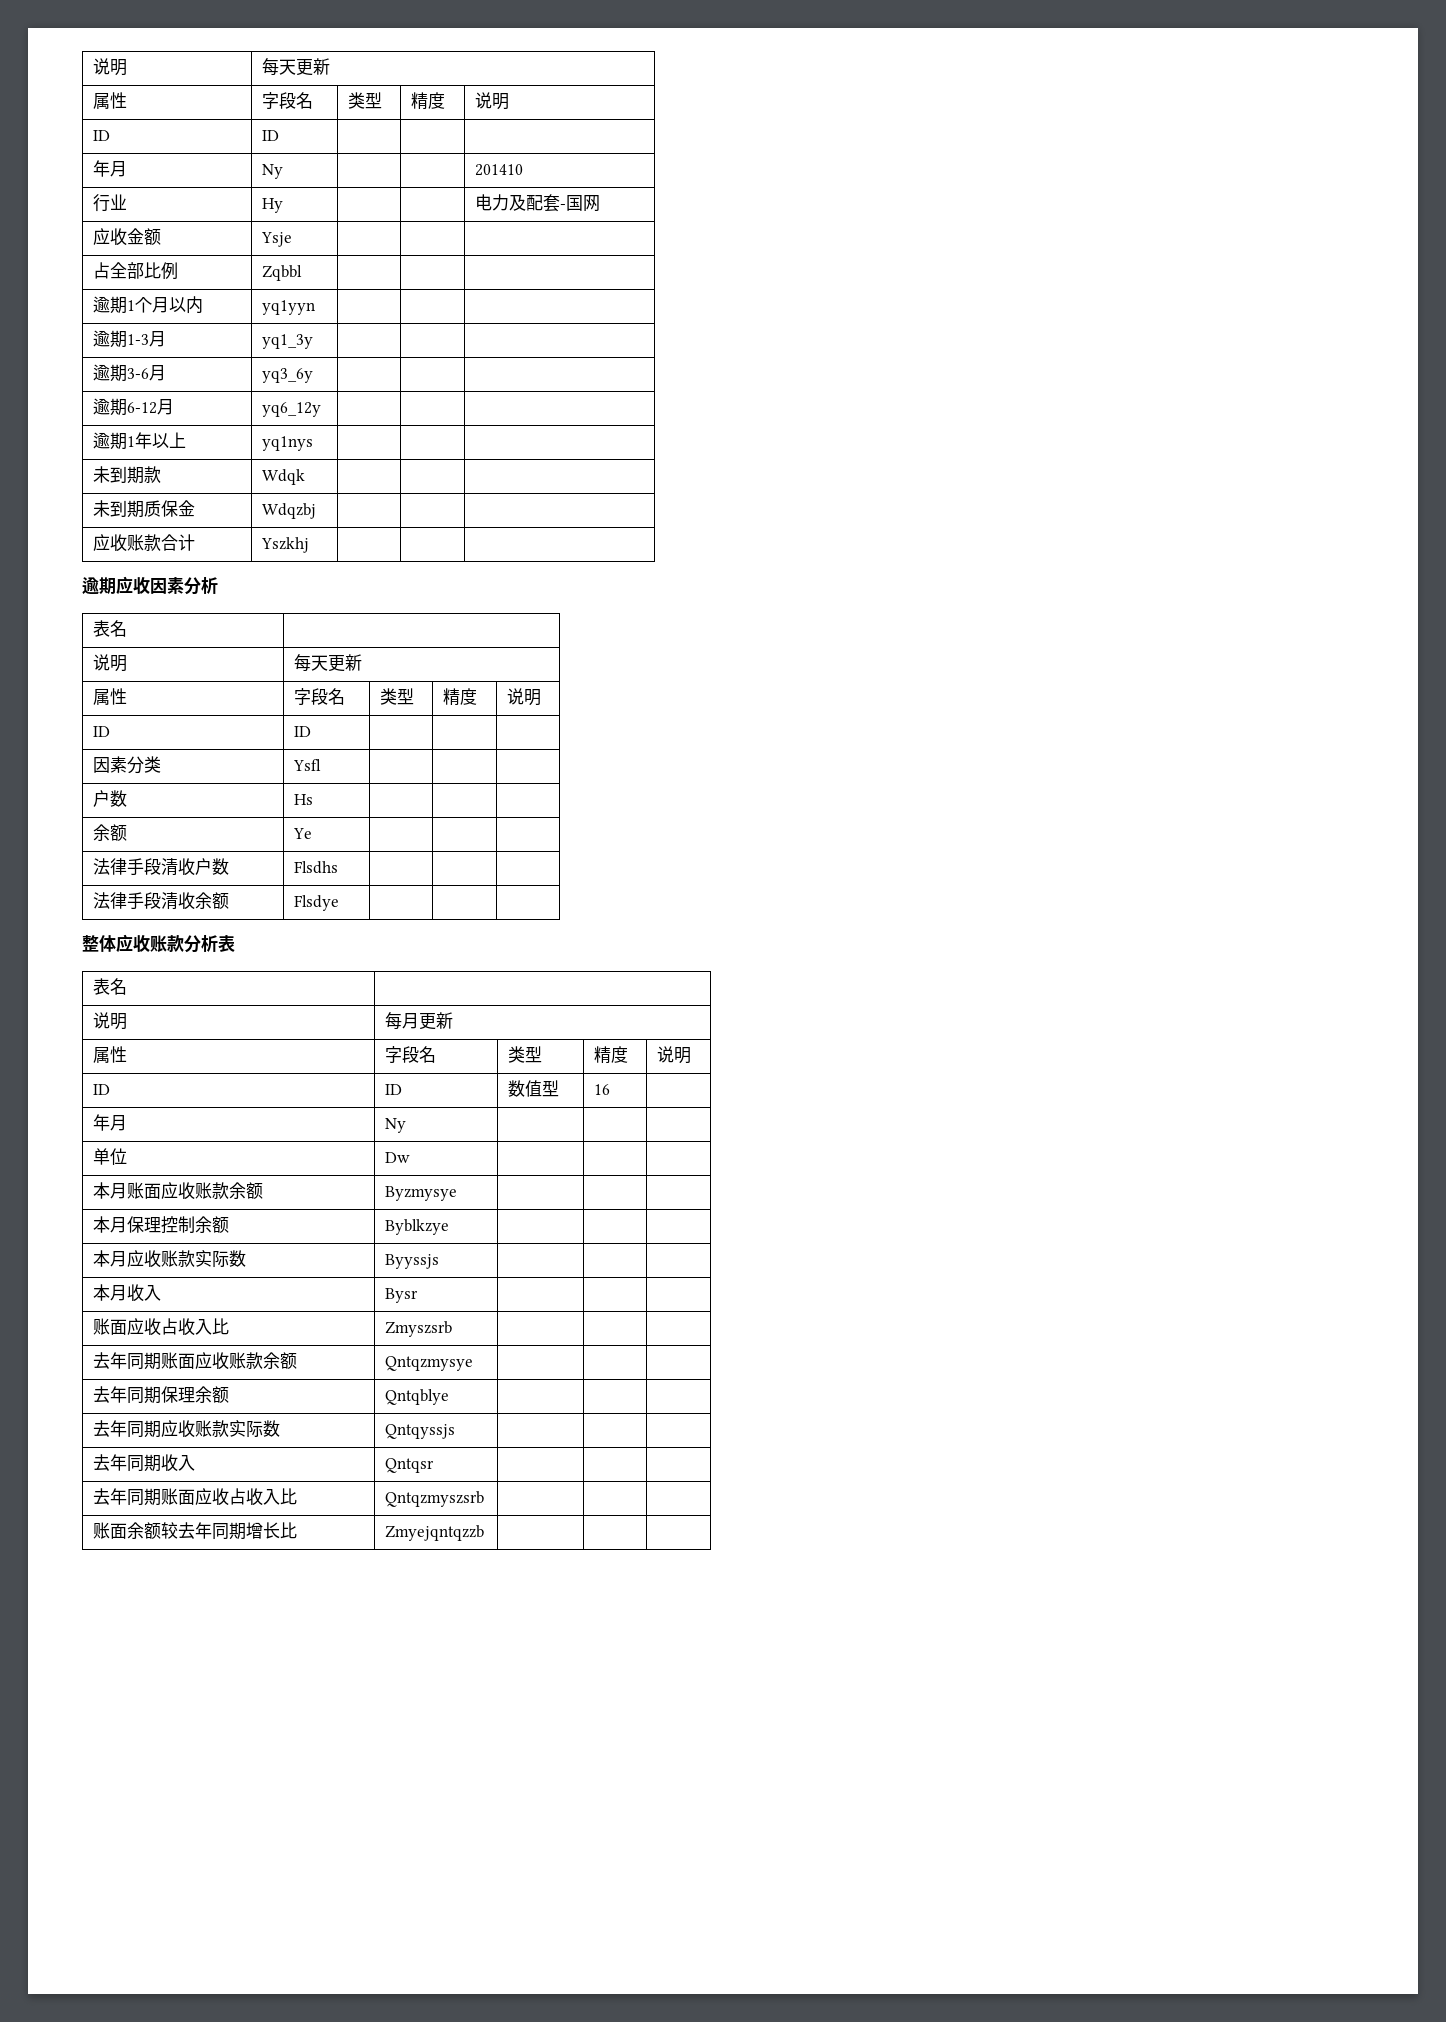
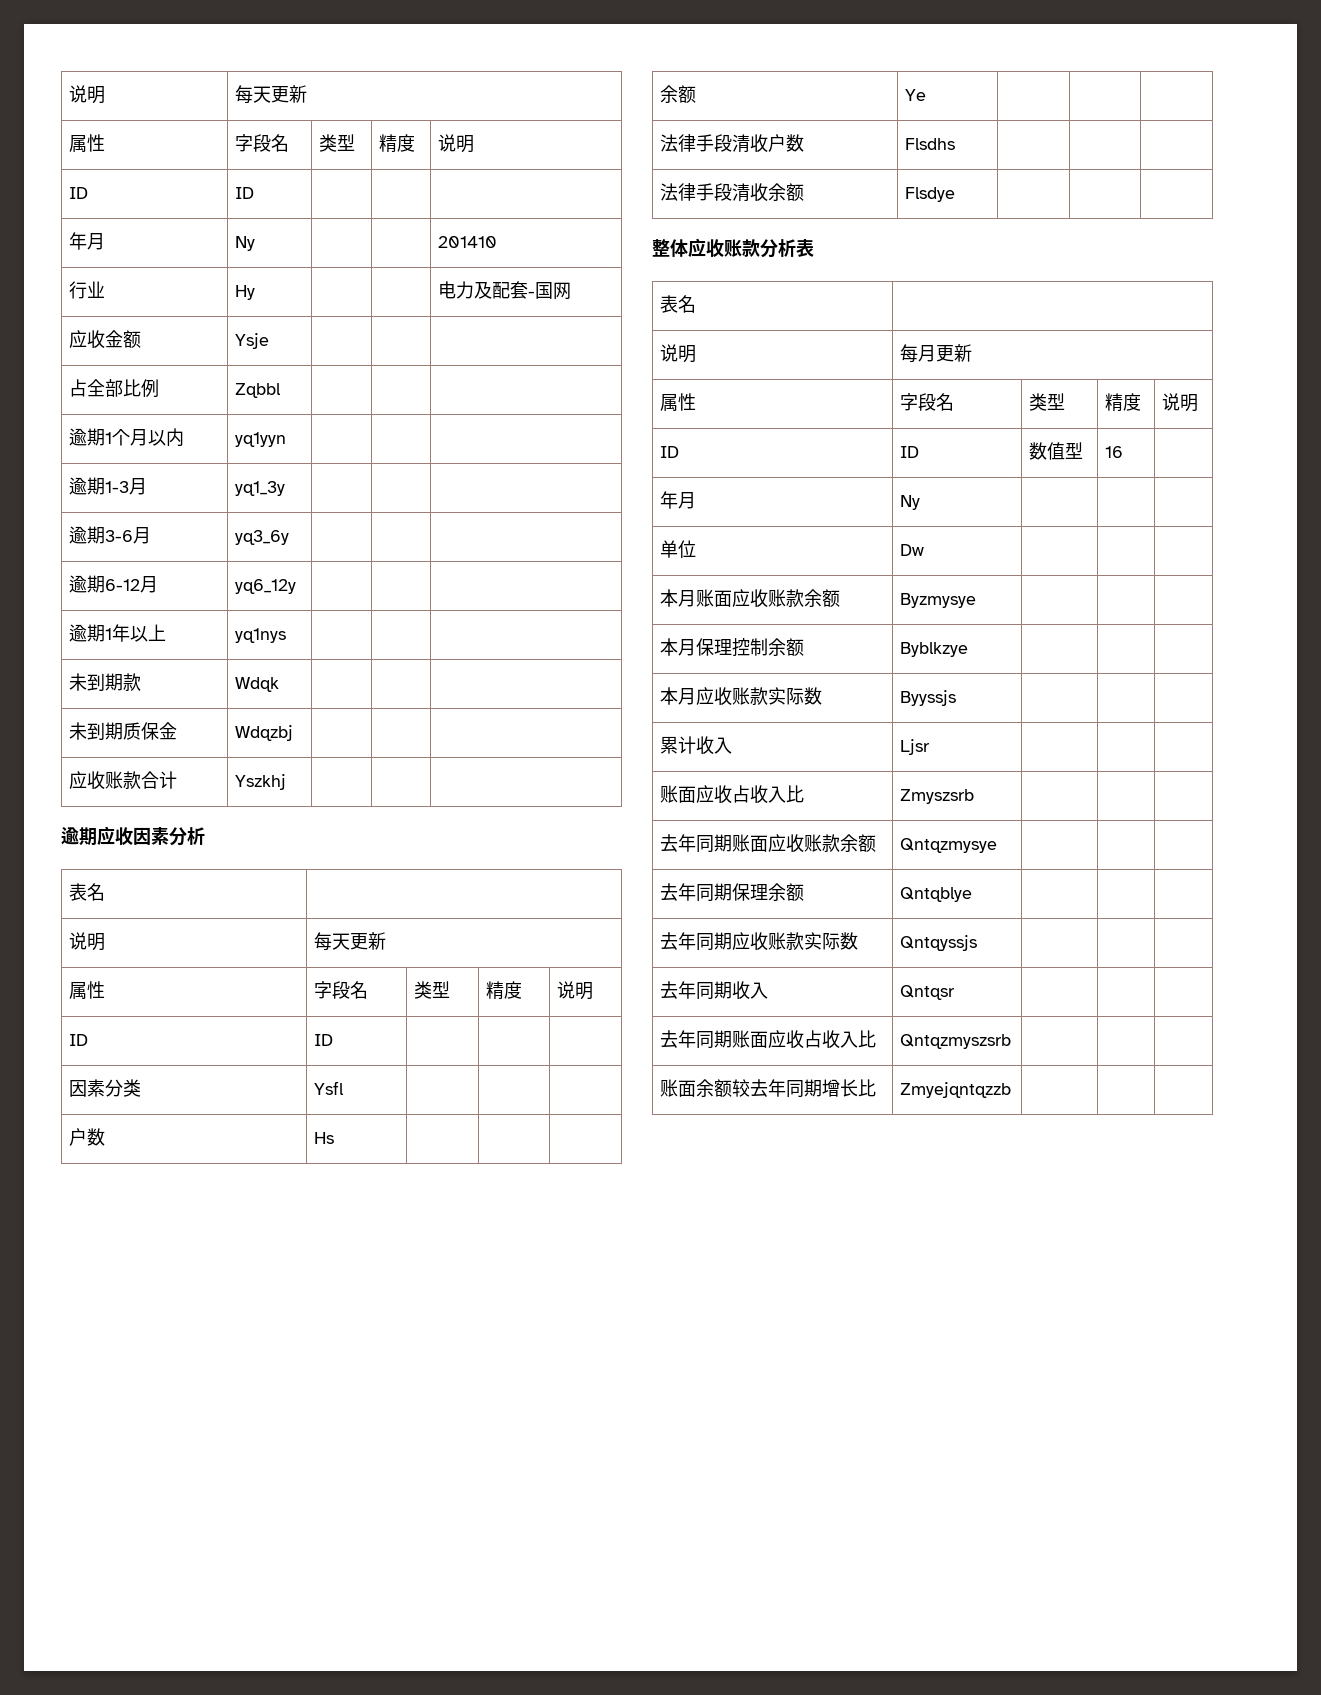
[93,1284,162,1302] [385,1288,419,1303] 本月收入 | Bysr -> [660,736,733,755] [900,739,931,755] 累计收入 | Ljsr

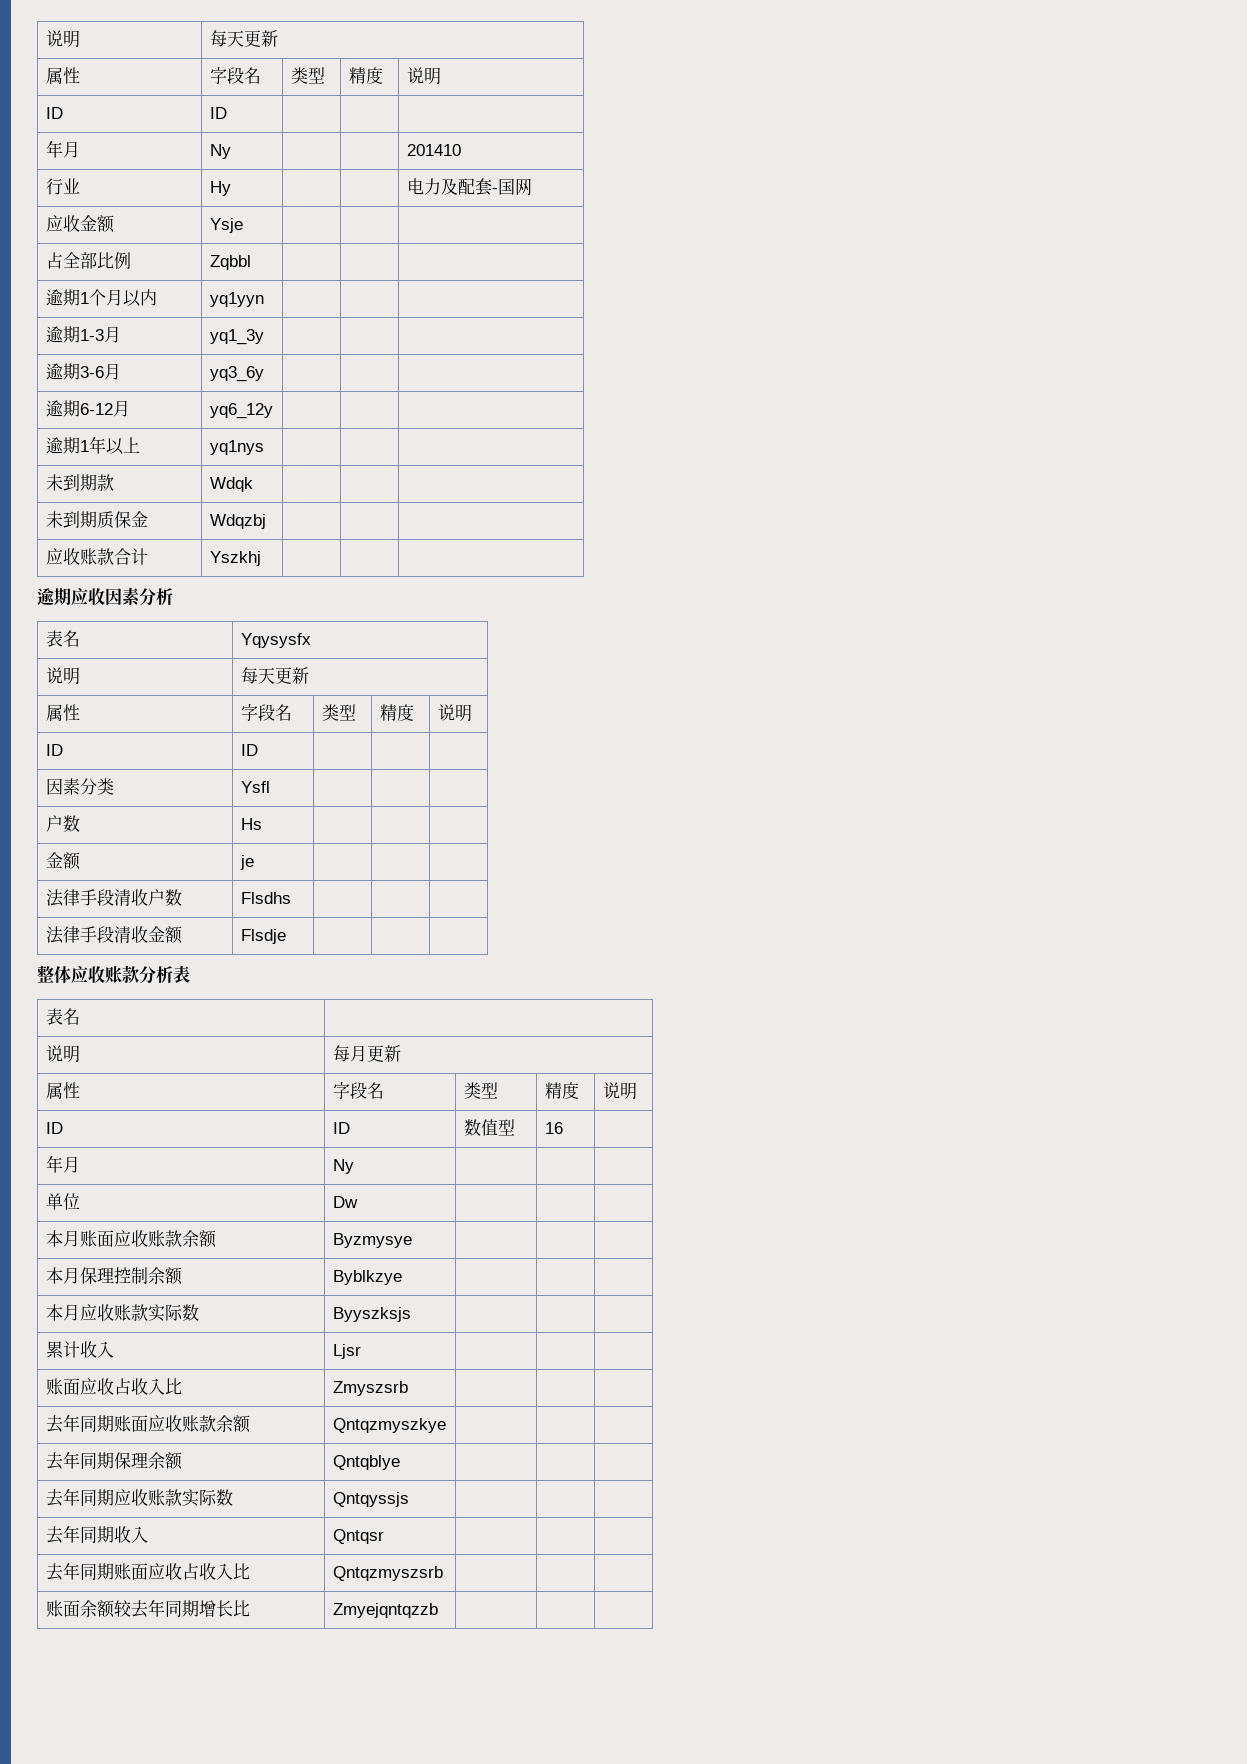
(106, 892) none -> [240,633,311,648] Yqysysfx
[660,85,697,104] [905,89,927,101] 余额 | Ye -> [45,852,81,870] [239,855,254,870] 金额 | je
[768,183,805,202] [905,187,956,202] 余额 | Flsdye -> [147,926,183,944] [240,929,286,944] 金额 | Flsdje
[900,690,957,706] Byyssjs -> [332,1307,411,1322] Byyszksjs
[900,838,998,853] Qntqzmysye -> [332,1418,446,1433] Qntqzmyszkye

